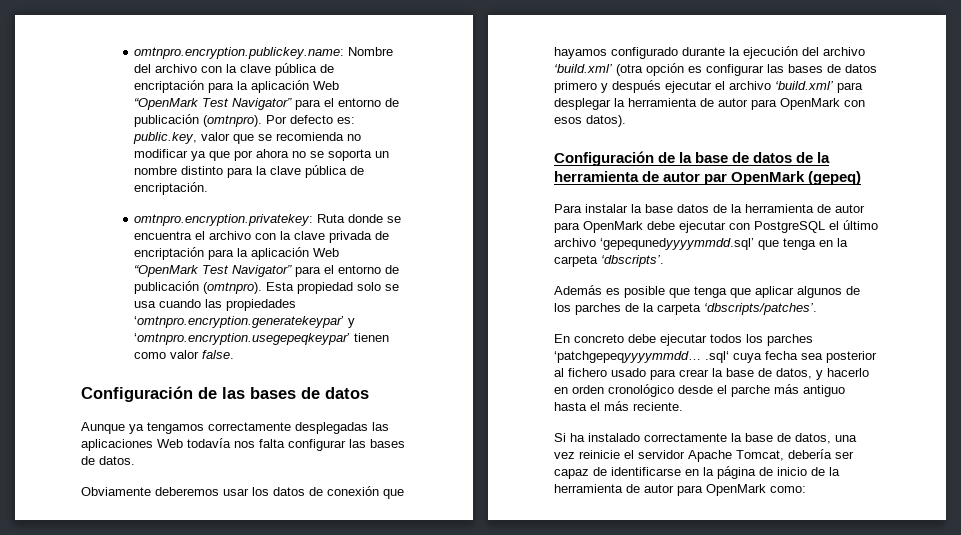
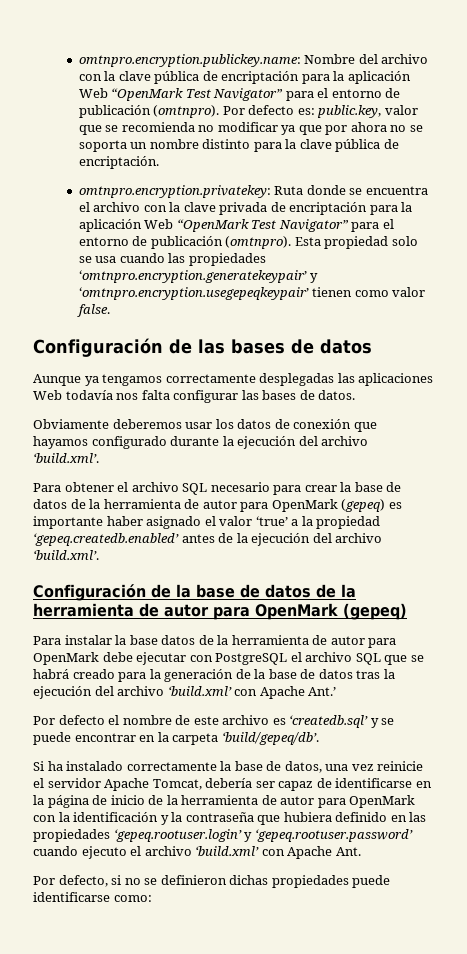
[134,316,356,328] [134,333,351,345] ‘omtnpro.encryption.generatekeypar’ y ‘omtnpro.encryption.usegepeqkeypar’ -> [78,270,319,283] [78,287,309,300] ‘omtnpro.encryption.generatekeypair’ y ‘omtnpro.encryption.usegepeqkeypair’
[554,63,877,76] [554,80,863,93] [554,98,865,110] [554,115,626,127] ‘build.xml’ (otra opción es configurar las bases de datos primero y después ejecutar el archivo ‘build.xml’ para desplegar la herramienta de autor para OpenMark con esos datos). -> [33,453,99,463] [33,482,402,495] [33,499,402,512] [33,516,381,529] [33,533,383,546] [33,550,99,560] ‘build.xml’. // Para obtener el archivo SQL necesario para crear la base de datos de la herramienta de autor para OpenMark (gepeq) es importante haber asignado el valor ‘true’ a la propiedad ‘gepeq.createdb.enabled’ antes de la ejecución del archivo ‘build.xml’.
[704,173,728,185] par -> [213,607,250,620] para
[843,220,878,230] [554,238,848,250] [554,255,664,267] [554,285,860,298] [554,303,817,315] [554,334,813,346] [554,351,877,363] [554,368,869,380] [554,384,845,397] [554,401,683,411] último archivo ‘gepequnedyyyymmdd.sql’ que tenga en la carpeta ‘dbscripts’. // Además es posible que tenga que aplicar algunos de los parches de la carpeta ‘dbscripts/patches’. // En concreto debe ejecutar todos los parches ‘patchgepeqyyyymmdd… .sql‘ cuya fecha sea posterior al fichero usado para crear la base de datos, y hacerlo en orden cronológico desde el parche más antiguo hasta el más reciente. -> [305,652,424,665] [33,669,395,682] [33,686,337,699] [33,715,395,728] [33,732,319,745] archivo SQL que se habrá creado para la generación de la base de datos tras la ejecución del archivo ‘build.xml’ con Apache Ant.’ // Por defecto el nombre de este archivo es ‘createdb.sql’ y se puede encontrar en la carpeta ‘build/gepeq/db’.
(766, 490) none -> [33,812,427,825] [33,829,413,842] [33,846,361,859] [33,875,391,888] [33,892,110,902] con la identificación y la contraseña que hubiera definido en las propiedades ‘gepeq.rootuser.login’ y ‘gepeq.rootuser.password’ cuando ejecuto el archivo ‘build.xml’ con Apache Ant. // Por defecto, si no se definieron dichas propiedades puede identificarse

